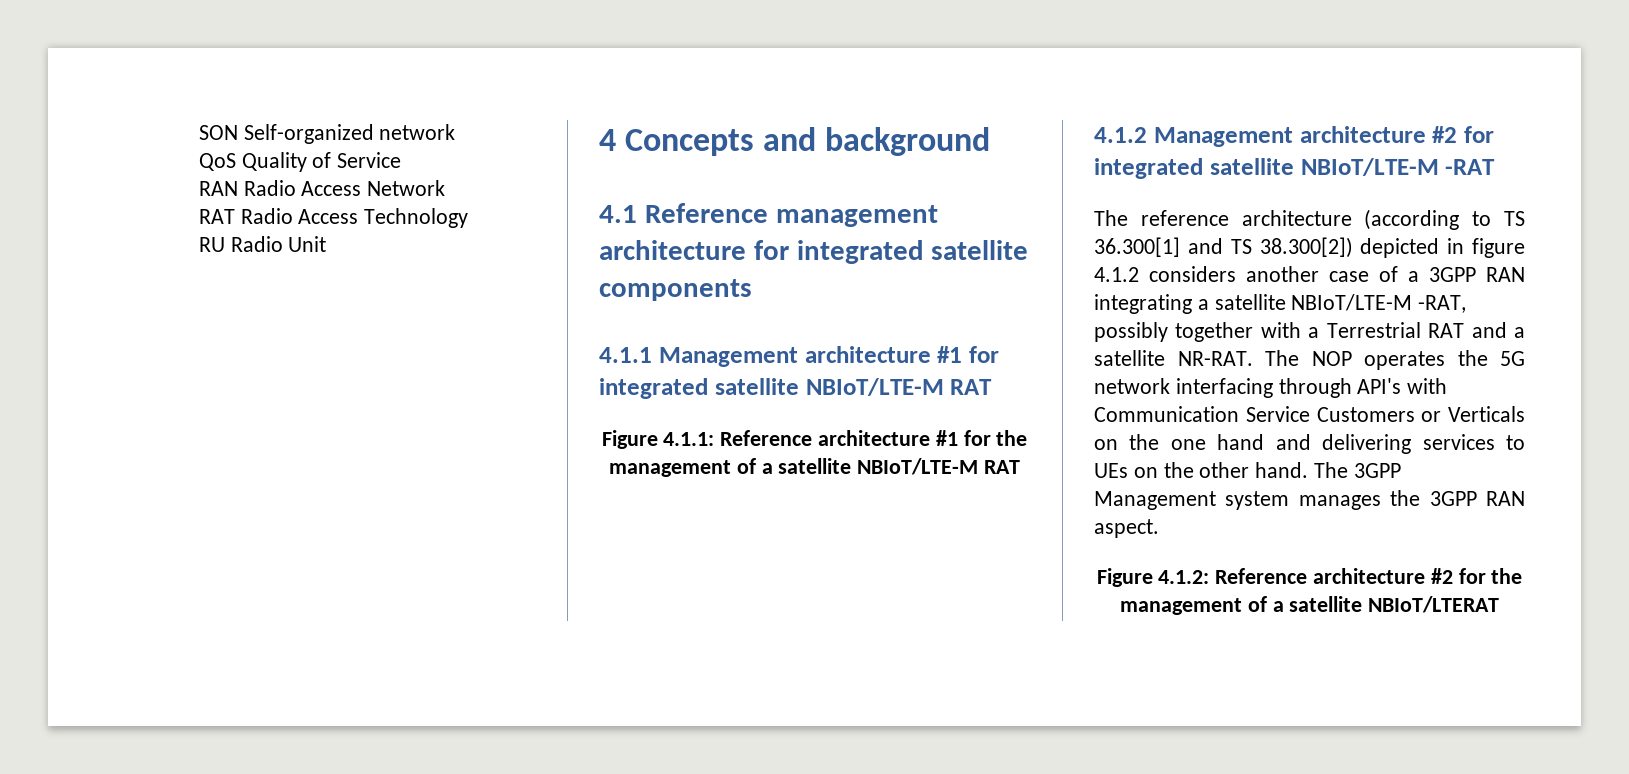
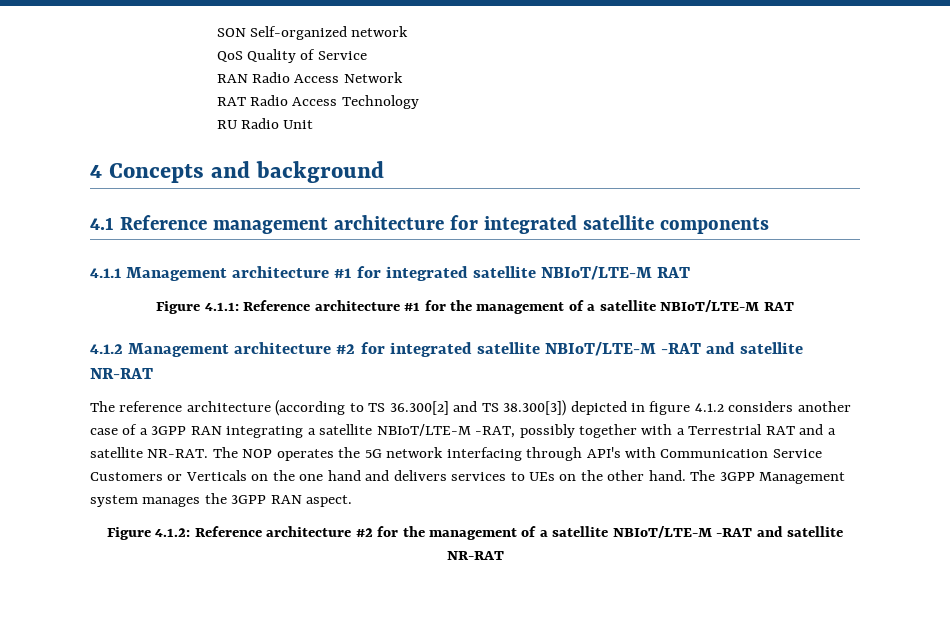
(1496, 167) none -> [706,342,804,354] [90,368,153,379] and satellite NR-RAT
[1094,237,1180,257] 36.300[1] -> [389,401,449,415] 36.300[2]
[1259,237,1353,258] 38.300[2]) -> [503,400,567,416] 38.300[3])
[1322,434,1412,454] delivering -> [393,470,447,481] delivers
[1368,596,1500,613] NBIoT/LTERAT -> [612,526,844,538] [446,551,504,560] NBIoT/LTE-M -RAT and satellite NR-RAT

